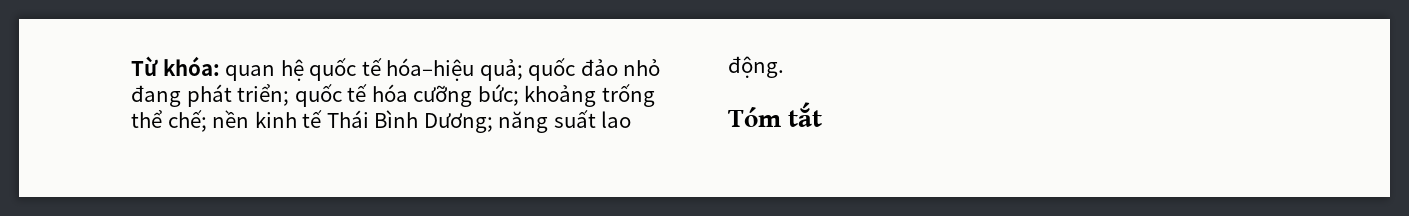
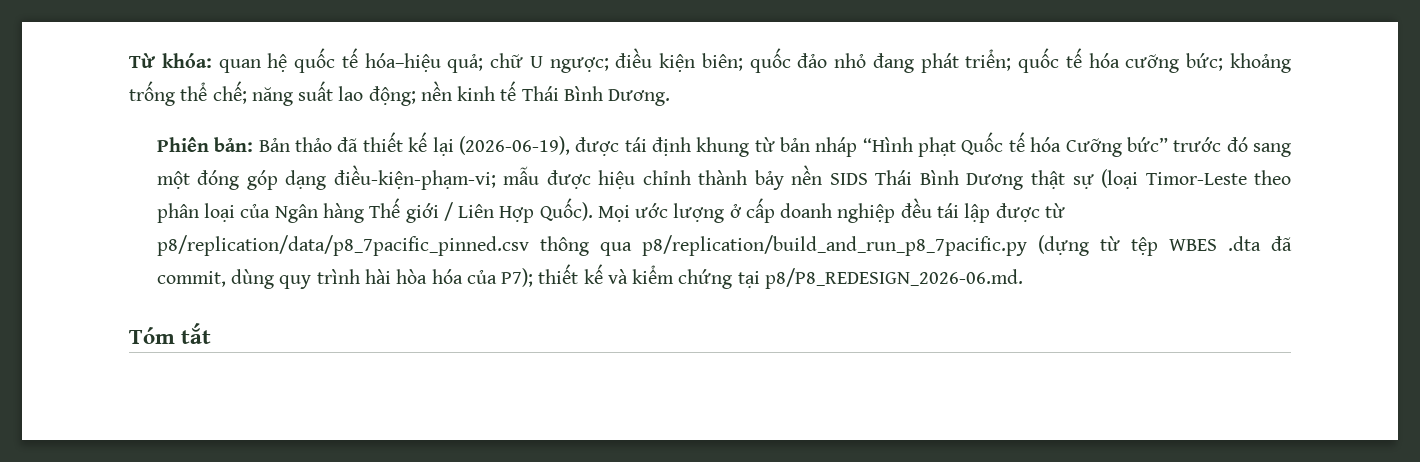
(523, 70) none -> [490,48,743,73] chữ U ngược; điều kiện biên;
(207, 120) none -> [251,81,416,106] năng suất lao động;
[423,109,632,133] [728,56,784,78] Dương; năng suất lao động. -> [608,89,671,106] [156,132,1291,157] [156,165,1291,190] [156,198,1065,223] [156,235,1292,256] [156,264,1023,289] Dương. // Phiên bản: Bản thảo đã thiết kế lại (2026-06-19), được tái định khung từ bản nháp “Hình phạt Quốc tế hóa Cưỡng bức” trước đó sang một đóng góp dạng điều-kiện-phạm-vi; mẫu được hiệu chỉnh thành bảy nền SIDS Thái Bình Dương thật sự (loại Timor-Leste theo phân loại của Ngân hàng Thế giới / Liên Hợp Quốc). Mọi ước lượng ở cấp doanh nghiệp đều tái lập được từ p8/replication/data/p8_7pacific_pinned.csv thông qua p8/replication/build_and_run_p8_7pacific.py (dựng từ tệp WBES .dta đã commit, dùng quy trình hài hòa hóa của P7); thiết kế và kiểm chứng tại p8/P8_REDESIGN_2026-06.md.

